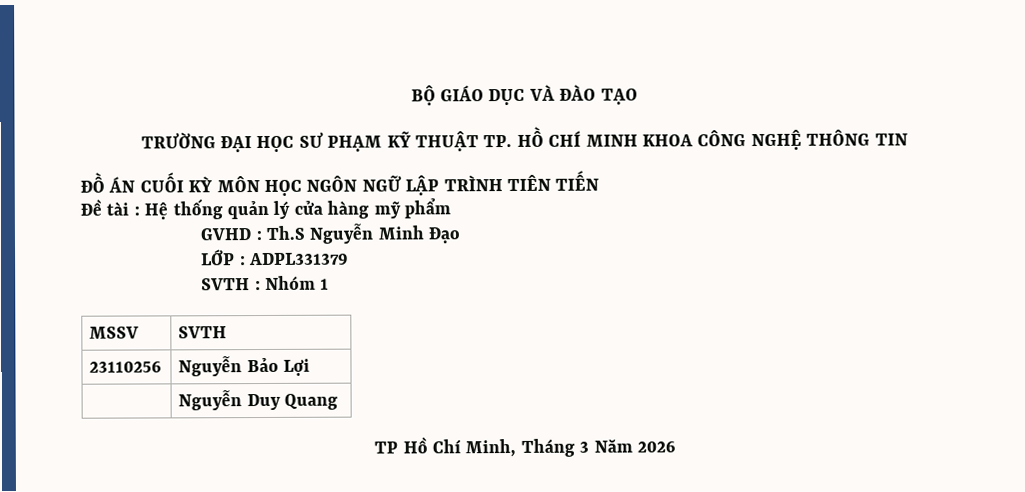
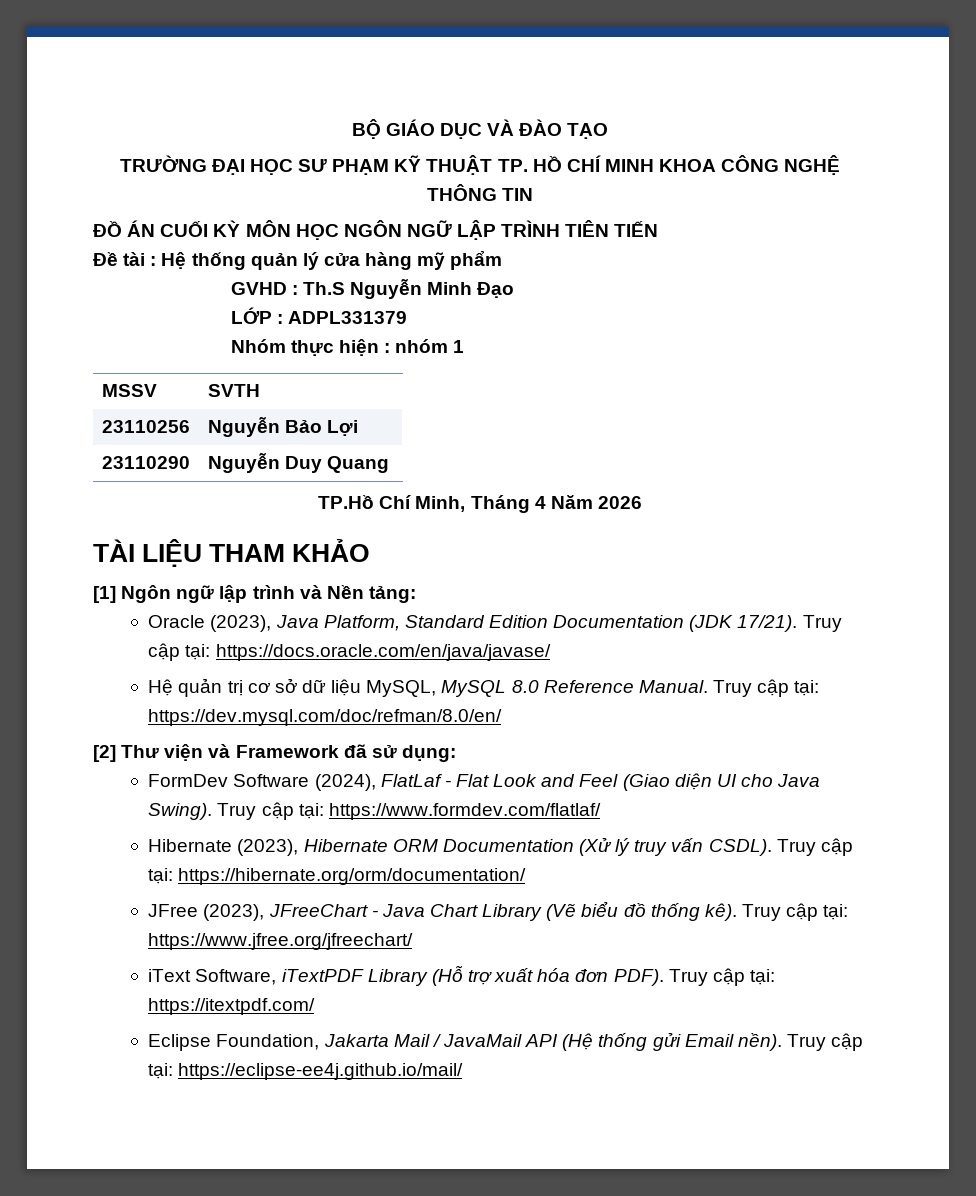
[201,275,316,291] SVTH : Nhóm -> [230,339,449,356] Nhóm thực hiện : nhóm
(311, 367) none -> [101,456,190,469] 23110290
[374,437,428,454] TP Hồ -> [318,495,375,509] TP.Hồ
[579,441,590,453] 3 -> [534,496,546,509] 4
(676, 447) none -> [93,539,371,567] [93,585,416,603] [148,615,842,632] [148,643,551,661] [148,678,820,697] [148,709,503,726] [93,744,456,762] [148,773,821,791] [148,802,601,820] [148,837,853,856] [148,868,527,885] [148,901,849,921] [148,933,414,950] [148,965,775,986] [148,998,316,1015] [148,1032,864,1051] [148,1063,464,1080] // TÀI LIỆU THAM KHẢO // [1] Ngôn ngữ lập trình và Nền tảng: // Oracle (2023), Java Platform, Standard Edition Documentation (JDK 17/21). Truy cập tại: https://docs.oracle.com/en/java/javase/ // Hệ quản trị cơ sở dữ liệu MySQL, MySQL 8.0 Reference Manual. Truy cập tại: https://dev.mysql.com/doc/refman/8.0/en/ // [2] Thư viện và Framework đã sử dụng: // FormDev Software (2024), FlatLaf - Flat Look and Feel (Giao diện UI cho Java Swing). Truy cập tại: https://www.formdev.com/flatlaf/ // Hibernate (2023), Hibernate ORM Documentation (Xử lý truy vấn CSDL). Truy cập tại: https://hibernate.org/orm/documentation/ // JFree (2023), JFreeChart - Java Chart Library (Vẽ biểu đồ thống kê). Truy cập tại: https://www.jfree.org/jfreechart/ // iText Software, iTextPDF Library (Hỗ trợ xuất hóa đơn PDF). Truy cập tại: https://itextpdf.com/ // Eclipse Foundation, Jakarta Mail / JavaMail API (Hệ thống gửi Email nền). Truy cập tại: https://eclipse-ee4j.github.io/mail/

